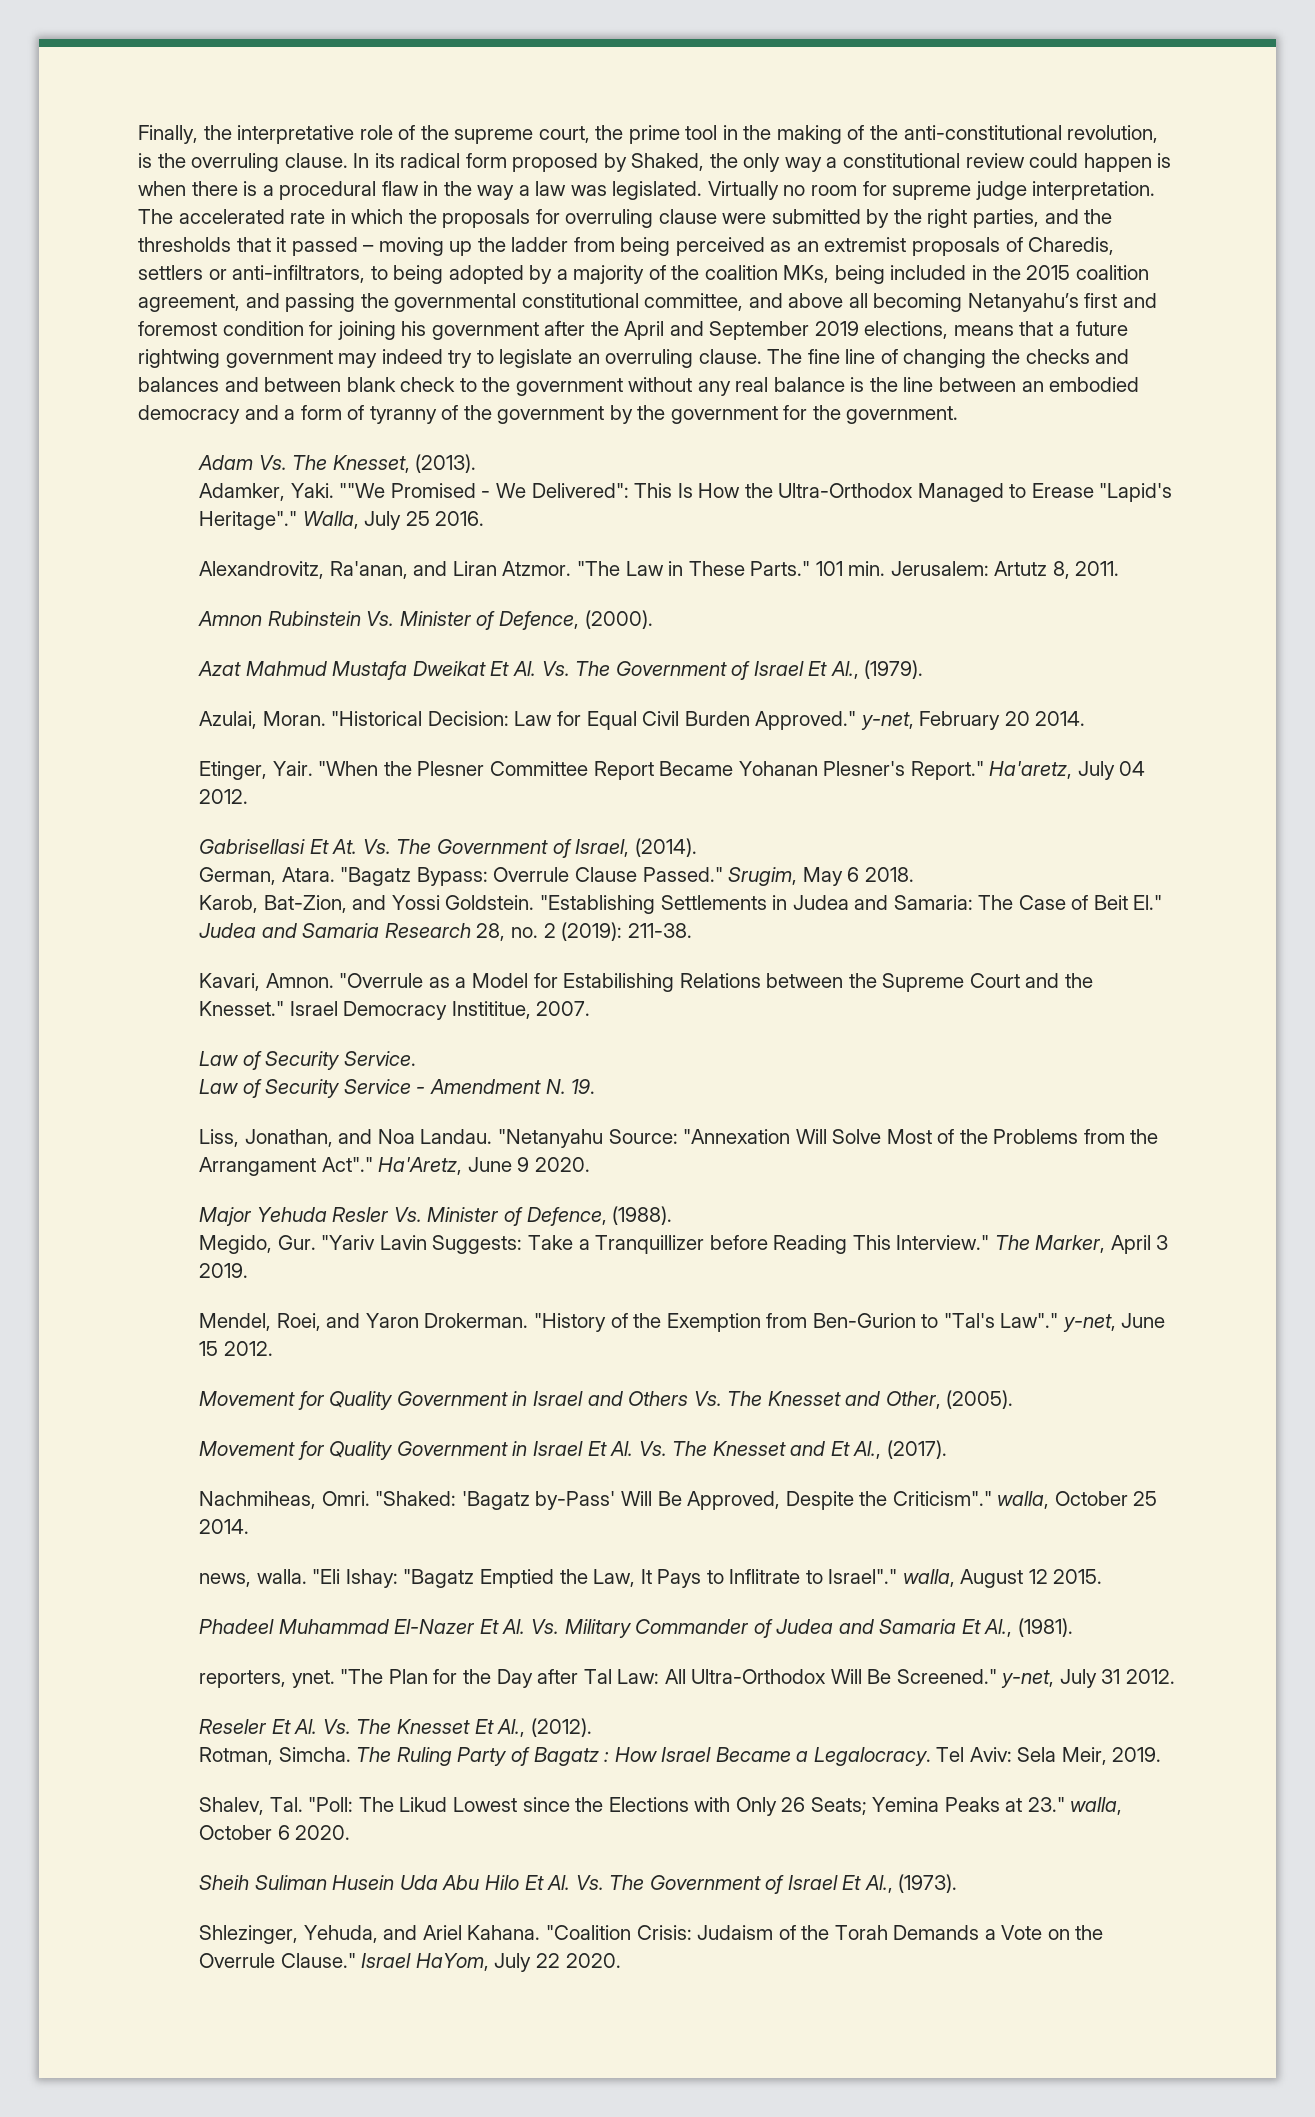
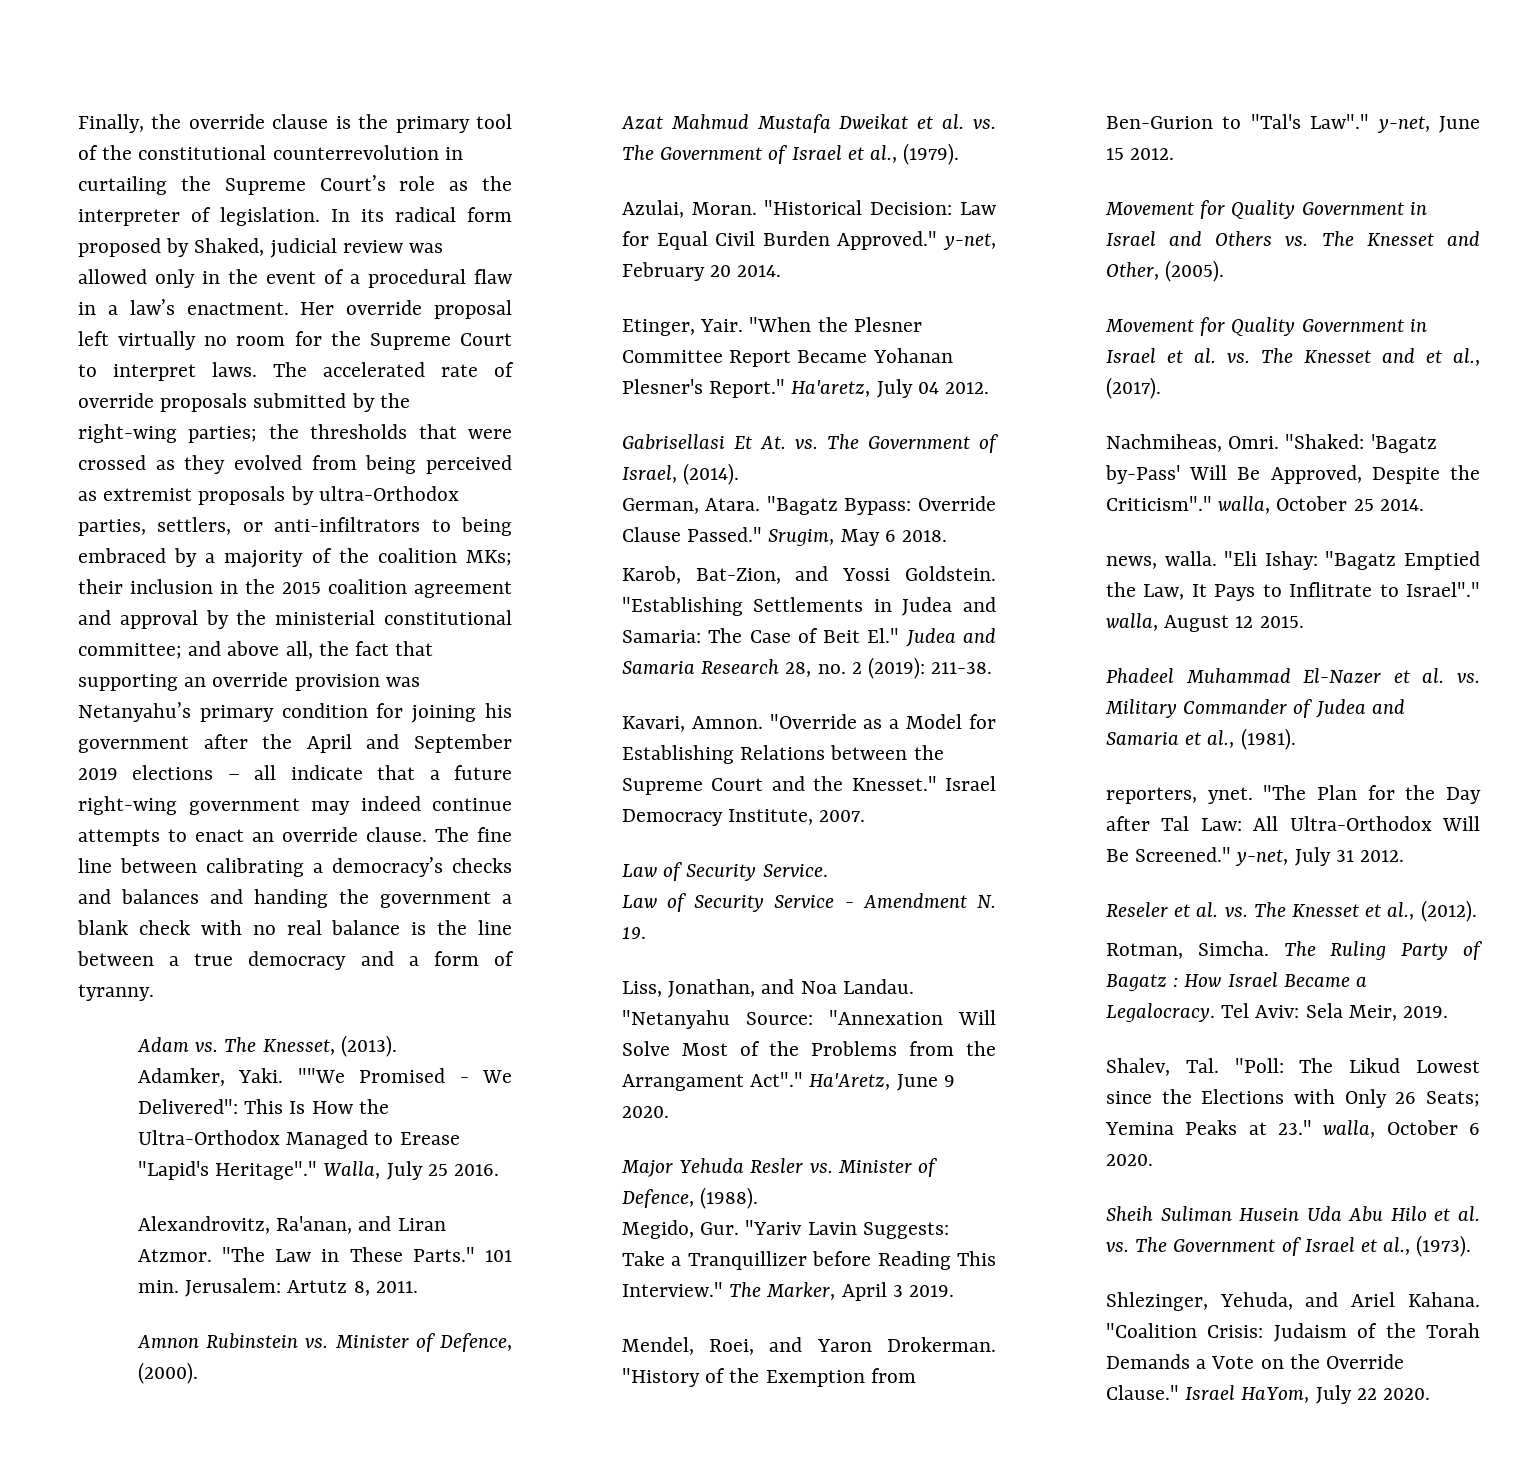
[237,125,1159,144] [138,153,348,172] interpretative role of the supreme court, the prime tool in the making of the anti-constitutional revolution, is the overruling clause. -> [188,114,512,133] [78,145,463,160] [78,175,512,195] [78,207,320,226] override clause is the primary tool of the constitutional counterrevolution in curtailing the Supreme Court’s role as the interpreter of legislation.
[709,153,1172,172] [138,181,1156,200] [138,209,1113,228] [138,237,569,256] the only way a constitutional review could happen is when there is a procedural flaw in the way a law was legislated. Virtually no room for supreme judge interpretation. The accelerated rate in which the proposals for overruling clause were submitted by the right parties, and the thresholds that it passed – moving up the ladder -> [269,238,444,258] [78,269,512,288] [78,299,512,319] [78,331,512,350] [78,362,514,381] [78,393,410,412] [78,424,512,443] [78,455,302,474] judicial review was allowed only in the event of a procedural flaw in a law’s enactment. Her override proposal left virtually no room for the Supreme Court to interpret laws. The accelerated rate of override proposals submitted by the right-wing parties; the thresholds that were crossed as they evolved
[796,241,819,252] an -> (97, 496) none
[1005,237,1115,255] [138,265,366,283] of Charedis, settlers or anti-infiltrators, -> [290,486,459,505] [78,517,421,536] by ultra-Orthodox parties, settlers, or anti-infiltrators
[448,265,524,284] adopted -> [78,548,166,563] embraced
[783,265,967,284] MKs, being included -> [465,550,512,566] [78,579,213,594] MKs; their inclusion
[138,293,1157,312] [138,321,217,336] agreement, and passing the governmental constitutional committee, and above all becoming Netanyahu’s first and foremost -> [414,581,512,598] [78,610,512,629] [78,641,434,659] [78,672,420,691] [78,702,274,722] agreement and approval by the ministerial constitutional committee; and above all, the fact that supporting an override provision was Netanyahu’s primary
[864,321,1014,339] elections, means -> [132,765,363,780] elections – all indicate
[138,349,220,368] rightwing -> [78,796,177,815] right-wing
[448,349,1130,368] [138,377,731,396] try to legislate an overruling clause. The fine line of changing the checks and balances and between blank check to the government without any -> [432,798,512,811] [78,827,512,846] [78,857,512,877] [78,889,512,908] [77,920,276,935] continue attempts to enact an override clause. The fine line between calibrating a democracy’s checks and balances and handing the government a blank check with no
[1021,377,1140,392] an embodied -> [169,953,234,966] a true
[369,405,959,424] tyranny of the government by the government for the government. -> [78,984,154,1001] tyranny.
[258,455,287,470] Vs. -> [195,1042,219,1052] vs.
[366,611,395,626] Vs. -> [305,1338,329,1348] vs.
[490,661,859,680] Et Al. Vs. The Government of Israel Et Al., -> [917,114,996,129] [621,145,898,164] et al. vs. The Government of Israel et al.,
[362,839,391,854] Vs. -> [794,439,818,449] vs.
[493,867,570,882] Overrule -> [918,496,996,511] Override
[339,973,424,988] "Overrule -> [769,714,857,729] "Override
[563,973,675,992] Estabilishing -> [621,745,734,764] Establishing
[451,1001,531,1019] Instititue, -> [728,809,814,825] Institute,
[393,1207,422,1222] Vs. -> [809,1163,833,1173] vs.
[693,1391,722,1406] Vs. -> [1285,236,1309,246] vs.
[587,1441,882,1459] Et Al. Vs. The Knesset and Et Al., -> [1166,348,1480,366] et al. vs. The Knesset and et al.,
[479,1619,559,1634] Et Al. Vs. -> [1393,668,1480,683] et al. vs.
[961,1619,1013,1637] Et Al., -> [1185,730,1235,748] et al.,
[271,1719,526,1737] Et Al. Vs. The Knesset Et Al., -> [1174,902,1415,920] et al. vs. The Knesset et al.,
[524,1875,893,1894] Et Al. Vs. The Government of Israel Et Al., -> [1434,1206,1480,1221] [1105,1237,1411,1256] et al. vs. The Government of Israel et al.,
[199,1953,276,1968] Overrule -> [1326,1354,1405,1369] Override

